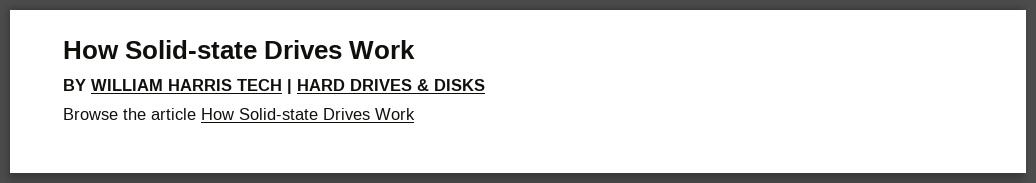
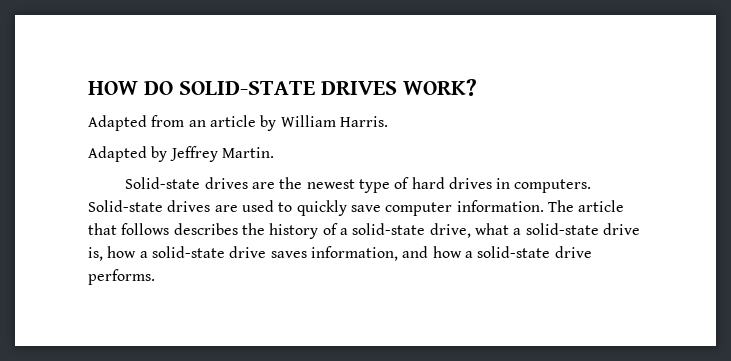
[63,40,416,59] [63,79,485,94] [63,108,415,120] How Solid-state Drives Work // BY WILLIAM HARRIS TECH | HARD DRIVES & DISKS // Browse the article How Solid-state Drives Work -> [88,79,478,96] [88,115,388,131] [88,146,274,162] [125,177,592,193] [88,200,625,216] [88,223,640,239] [88,246,592,261] [88,269,155,285] HOW DO SOLID-STATE DRIVES WORK? // Adapted from an article by William Harris. // Adapted by Jeffrey Martin. // Solid-state drives are the newest type of hard drives in computers. Solid-state drives are used to quickly save computer information. The article that follows describes the history of a solid-state drive, what a solid-state drive is, how a solid-state drive saves information, and how a solid-state drive performs.

